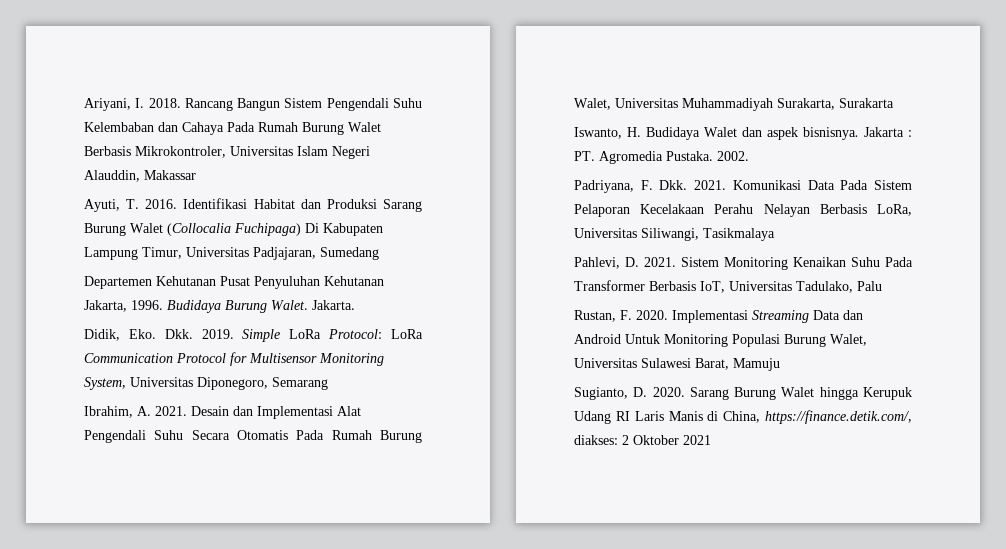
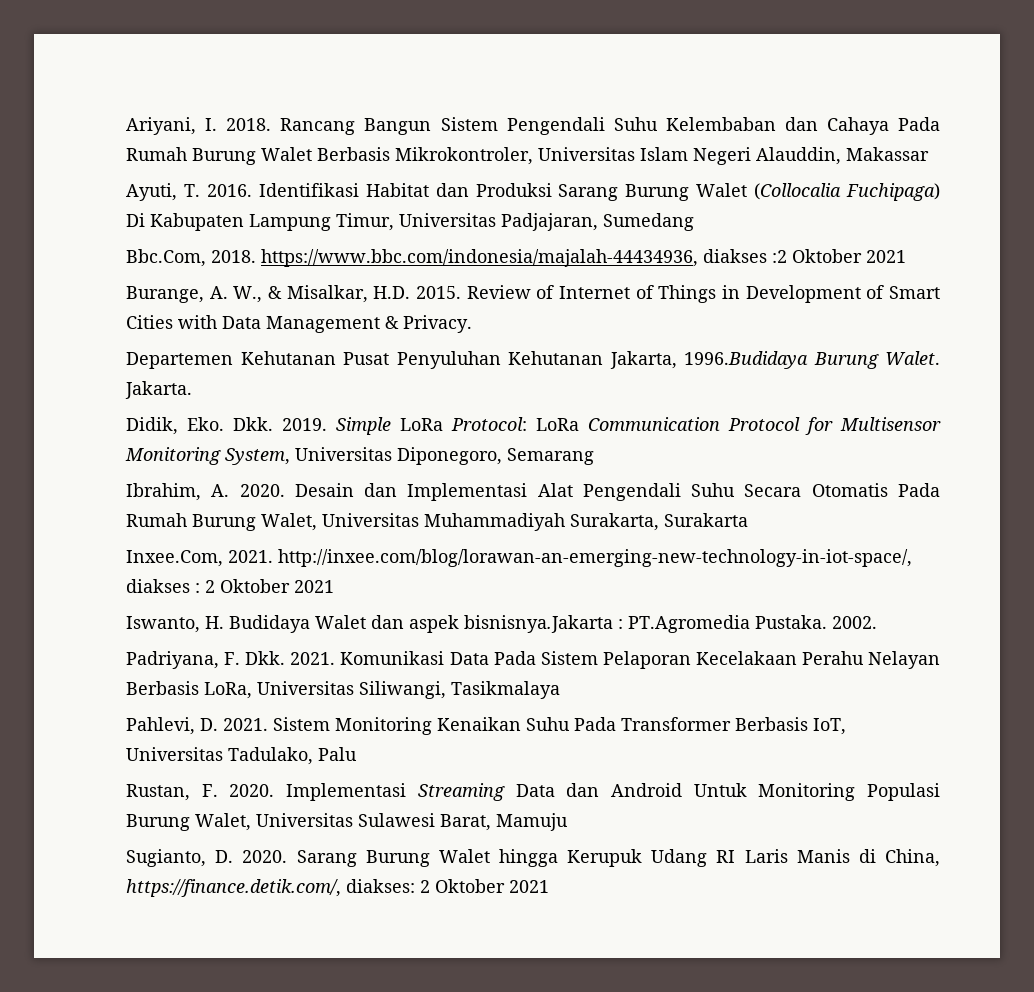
(379, 253) none -> [126,249,907,267] [126,285,941,303] [126,315,473,333] // Bbc.Com, 2018. https://www.bbc.com/indonesia/majalah-44434936, diakses :2 Oktober 2021 // Burange, A. W., & Misalkar, H.D. 2015. Review of Internet of Things in Development of Smart Cities with Data Management & Privacy.
[130,300,221,313] 1996. Budidaya -> [684,351,809,369] 1996.Budidaya
[154,406,187,416] 2021. -> [239,484,285,497] 2020.
(894, 103) none -> [126,549,913,567] [126,579,335,593] // Inxee.Com, 2021. http://inxee.com/blog/lorawan-an-emerging-new-technology-in-iot-space/, diakses : 2 Oktober 2021
[802,127,912,140] [573,151,663,164] bisnisnya. Jakarta : PT. Agromedia -> [464,615,751,633] bisnisnya.Jakarta : PT.Agromedia

